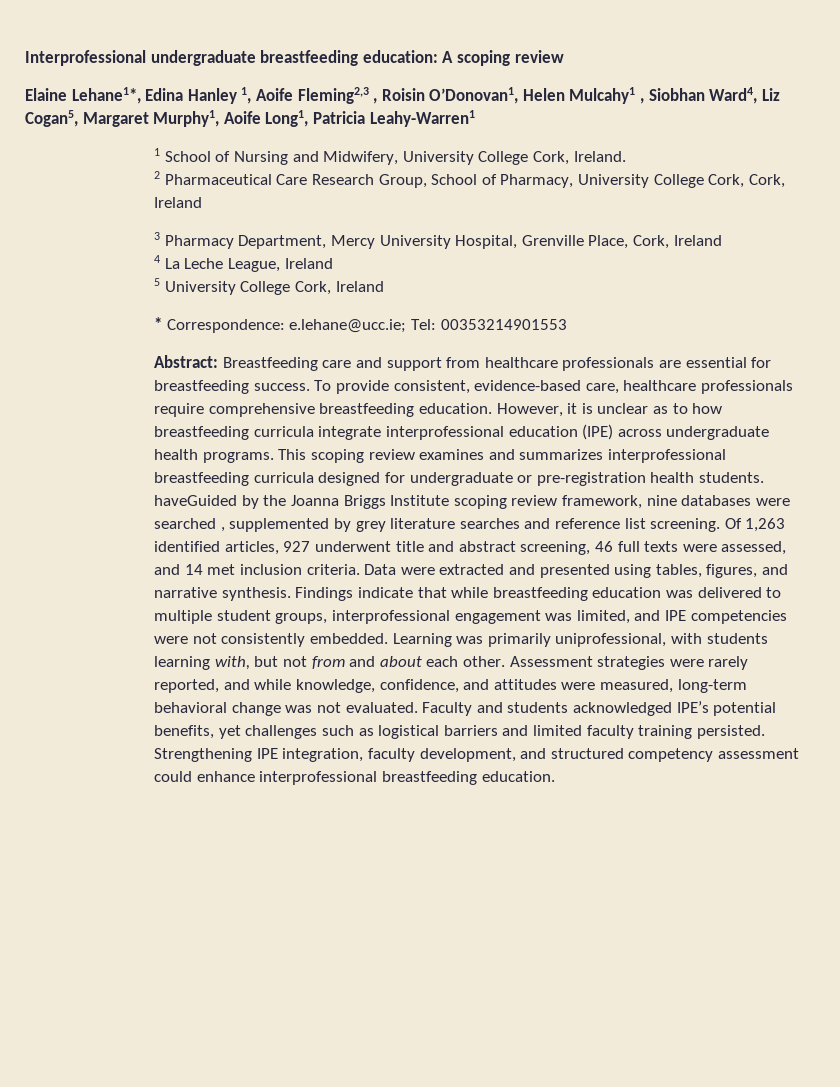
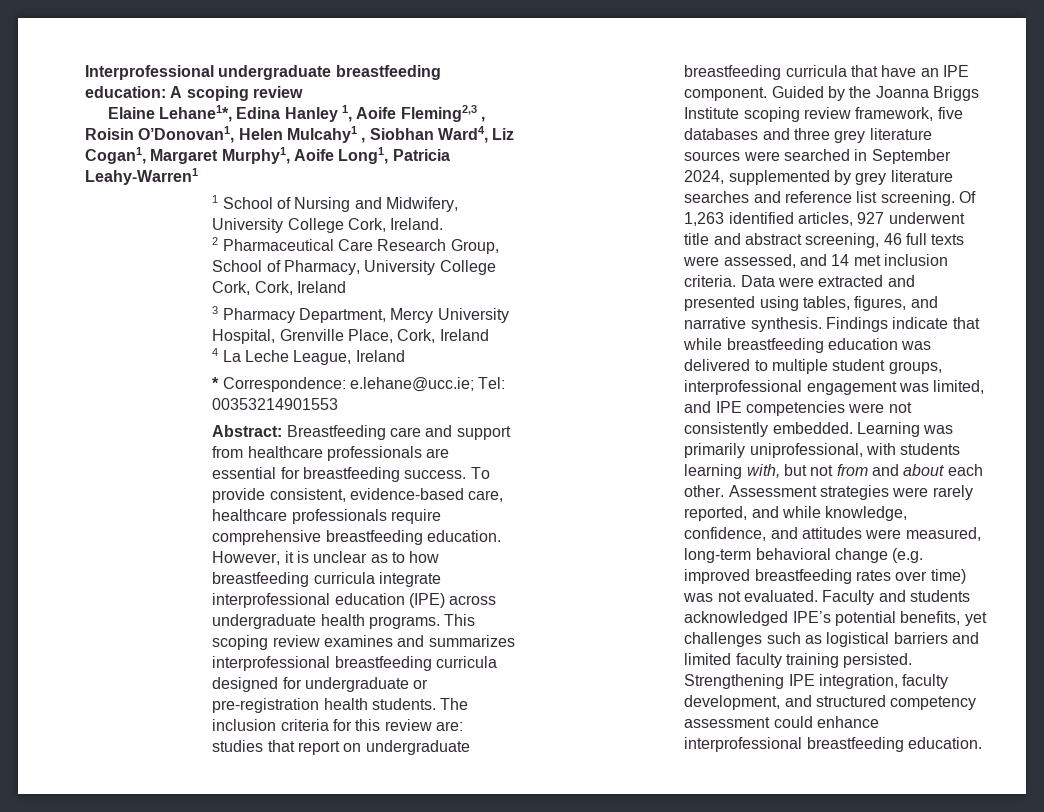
[25,110,78,127] Cogan5, -> [85,147,146,164] Cogan1,
[154,278,384,295] // 5 University College Cork, Ireland -> (405, 356) none
[154,495,238,506] haveGuided -> [440,698,469,710] [212,719,463,731] [212,740,470,755] [684,65,969,80] [684,86,824,101] The inclusion criteria for this review are: studies that report on undergraduate breastfeeding curricula that have an IPE component. Guided
[646,495,790,506] [154,518,225,532] nine databases were searched , -> [937,107,963,119] [684,128,932,143] [684,149,951,164] [684,170,725,184] five databases and three grey literature sources were searched in September 2024,
(281, 709) none -> [892,548,924,563] [684,569,966,584] (e.g. improved breastfeeding rates over time)

